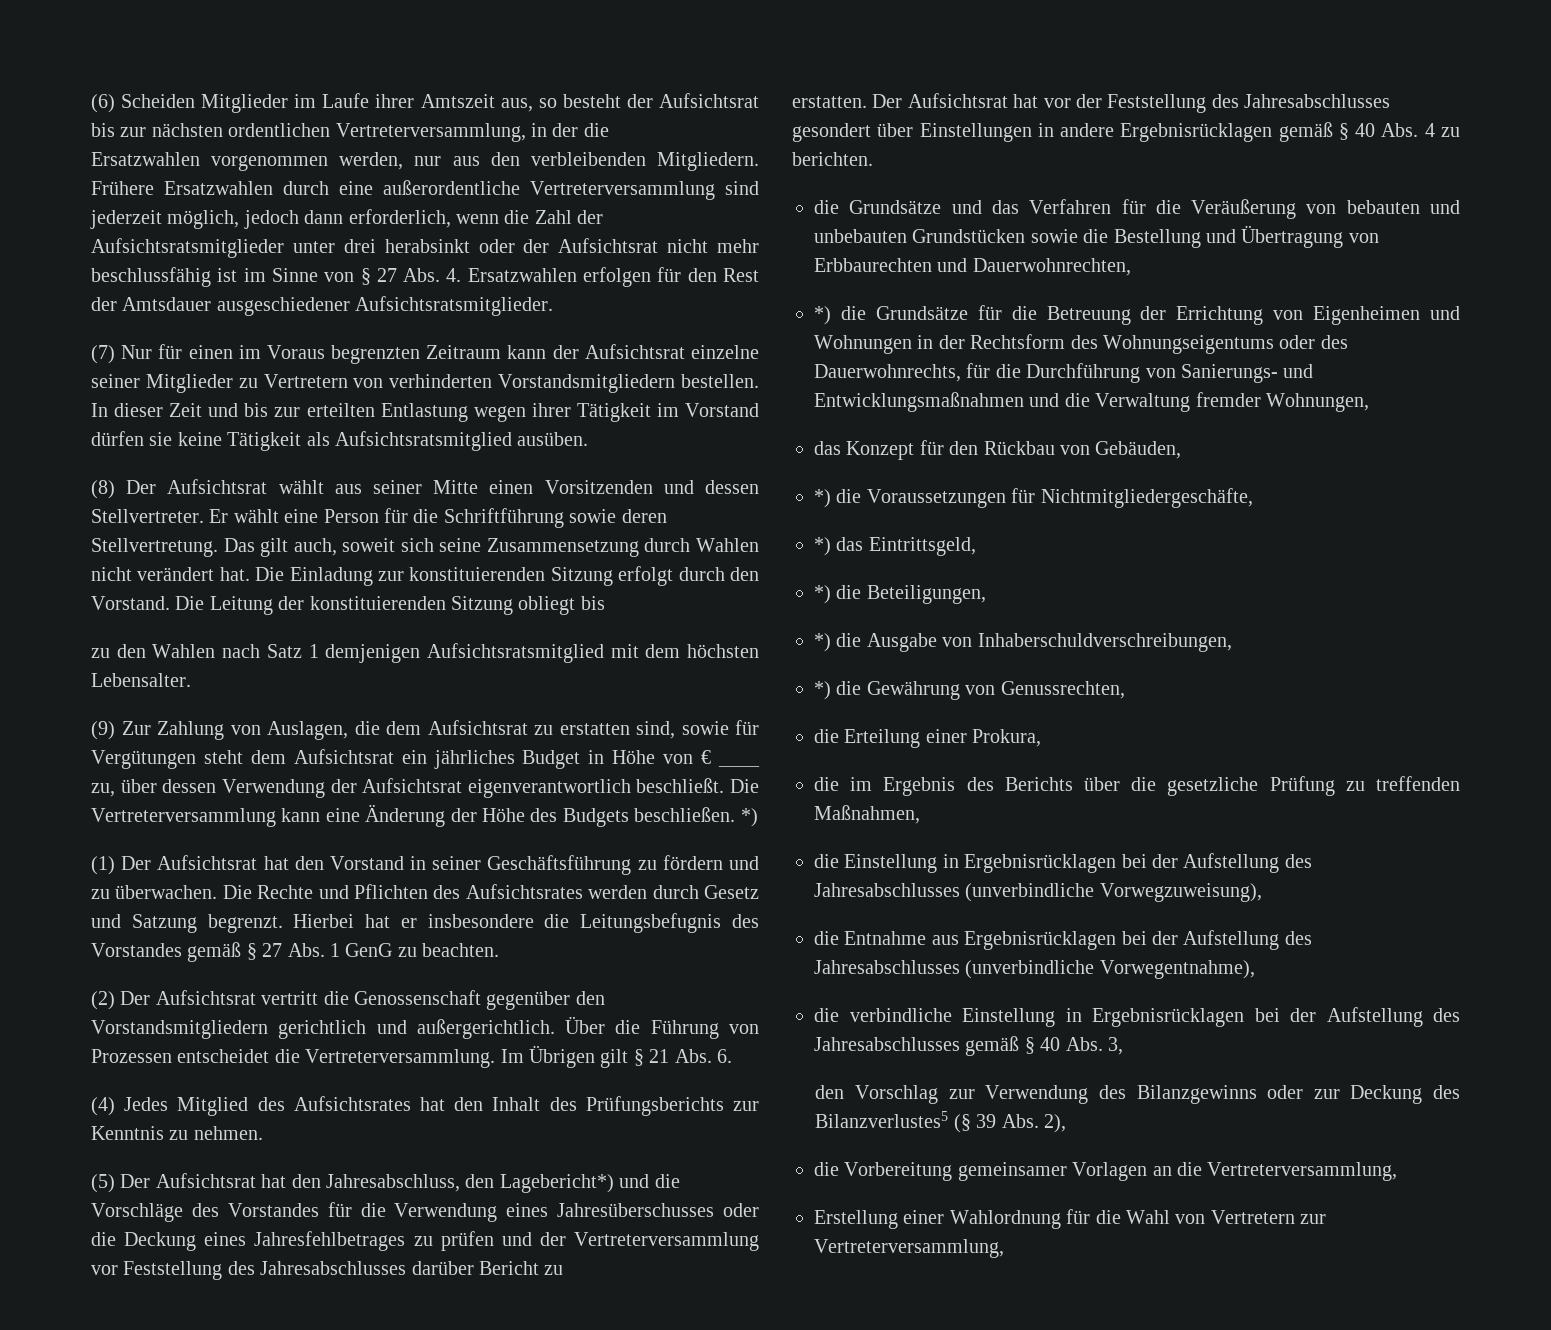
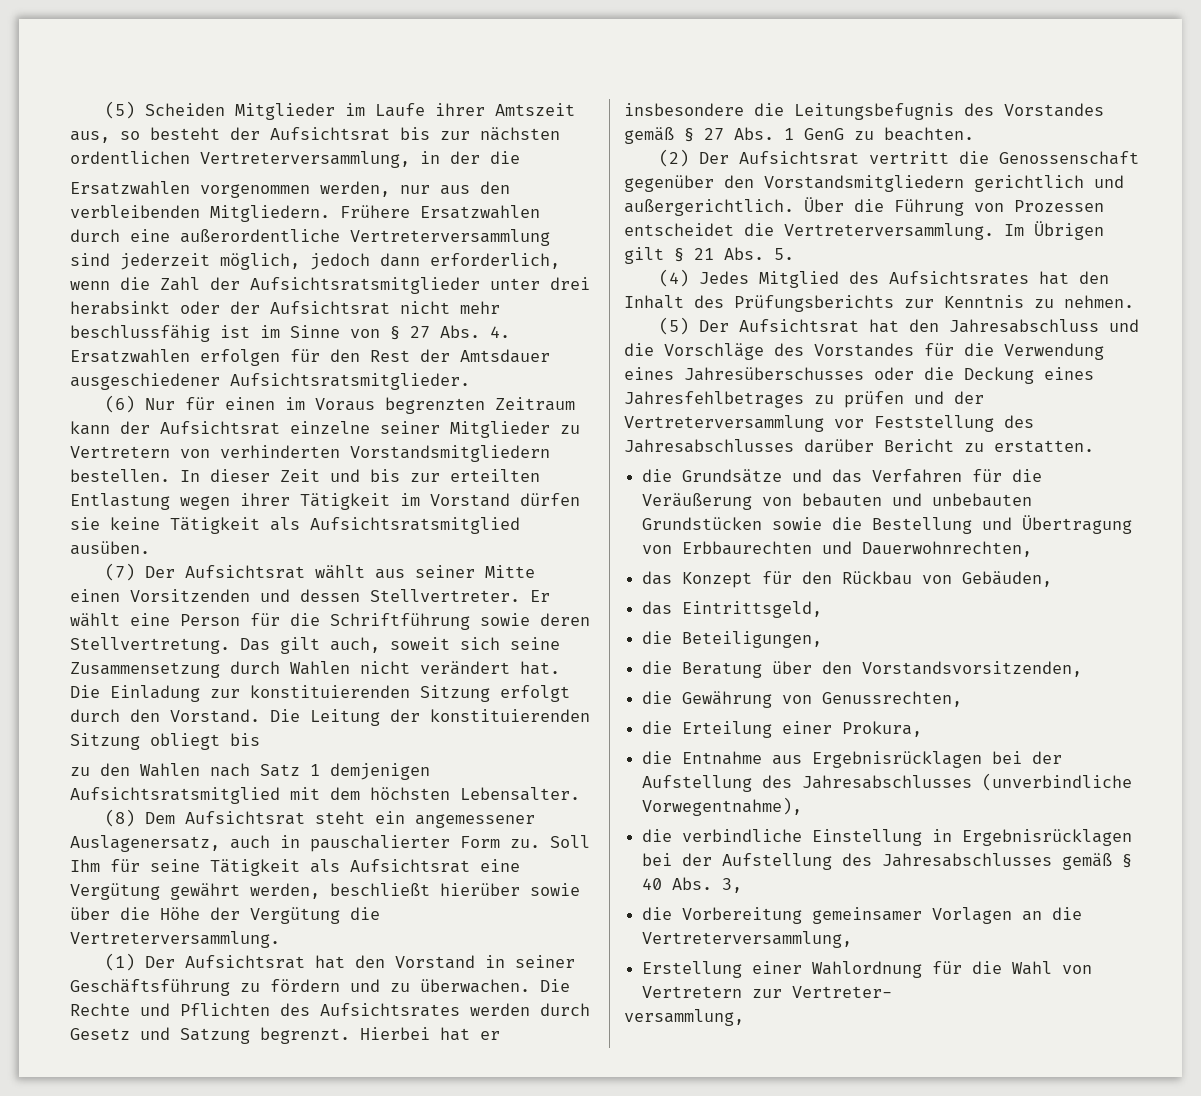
[91,94,115,113] (6) -> [104,101,135,119] (5)
[91,345,115,364] (7) -> [104,395,135,413] (6)
[91,480,115,499] (8) -> [104,563,135,581] (7)
[91,720,759,740] [91,749,712,769] [718,764,760,767] [91,778,759,798] [91,804,758,827] (9) Zur Zahlung von Auslagen, die dem Aufsichtsrat zu erstatten sind, sowie für Vergütungen steht dem Aufsichtsrat ein jährliches Budget in Höhe von € ____ zu, über dessen Verwendung der Aufsichtsrat eigenverantwortlich beschließt. Die Vertreterversammlung kann eine Änderung der Höhe des Budgets beschließen. *) -> [104,809,535,828] [70,835,590,852] [70,859,520,876] [70,883,580,900] [70,907,380,924] [70,931,280,948] (8) Dem Aufsichtsrat steht ein angemessener Auslagenersatz, auch in pauschalierter Form zu. Soll Ihm für seine Tätigkeit als Aufsichtsrat eine Vergütung gewährt werden, beschließt hierüber sowie über die Höhe der Vergütung die Vertreterversammlung.
[716,1049,732,1063] 6. -> [774,248,794,260] 5.
[326,1174,614,1193] Jahresabschluss, den Lagebericht*) -> [948,319,1099,333] Jahresabschluss
(564, 1270) // -> (984, 447) none
[872,93,1391,113] [792,122,1460,142] [792,152,873,166] Der Aufsichtsrat hat vor der Feststellung des Jahresabschlusses gesondert über Einstellungen in andere Ergebnisrücklagen gemäß § 40 Abs. 4 zu berichten. -> (1094, 446) none
[814,305,1460,325] [814,334,1348,354] [814,363,1314,383] [814,392,1369,412] // *) die Grundsätze für die Betreuung der Errichtung von Eigenheimen und Wohnungen in der Rechtsform des Wohnungseigentums oder des Dauerwohnrechts, für die Durchführung von Sanierungs- und Entwicklungsmaßnahmen und die Verwaltung fremder Wohnungen, -> (1033, 549) none
[814,488,1253,508] [814,537,831,556] *) die Voraussetzungen für Nichtmitgliedergeschäfte, // *) -> (1053, 579) none
[814,585,831,604] *) -> (823, 609) none
[814,633,1232,652] [814,681,831,700] *) die Ausgabe von Inhaberschuldverschreibungen, // *) -> [642,661,1083,678] die Beratung über den Vorstandsvorsitzenden, //
[814,776,1460,796] [814,805,920,824] [814,853,1312,873] [814,883,1262,902] // die im Ergebnis des Berichts über die gesetzliche Prüfung zu treffenden Maßnahmen, // die Einstellung in Ergebnisrücklagen bei der Aufstellung des Jahresabschlusses (unverbindliche Vorwegzuweisung), -> (923, 729) none
[815,1085,1460,1104] [815,1111,1067,1133] // den Vorschlag zur Verwendung des Bilanzgewinns oder zur Deckung des Bilanzverlustes5 (§ 39 Abs. 2), -> (743, 885) none
[814,1239,1004,1258] Vertreterversammlung, -> [792,986,893,998] [624,1009,744,1026] Vertreter- // versammlung,

